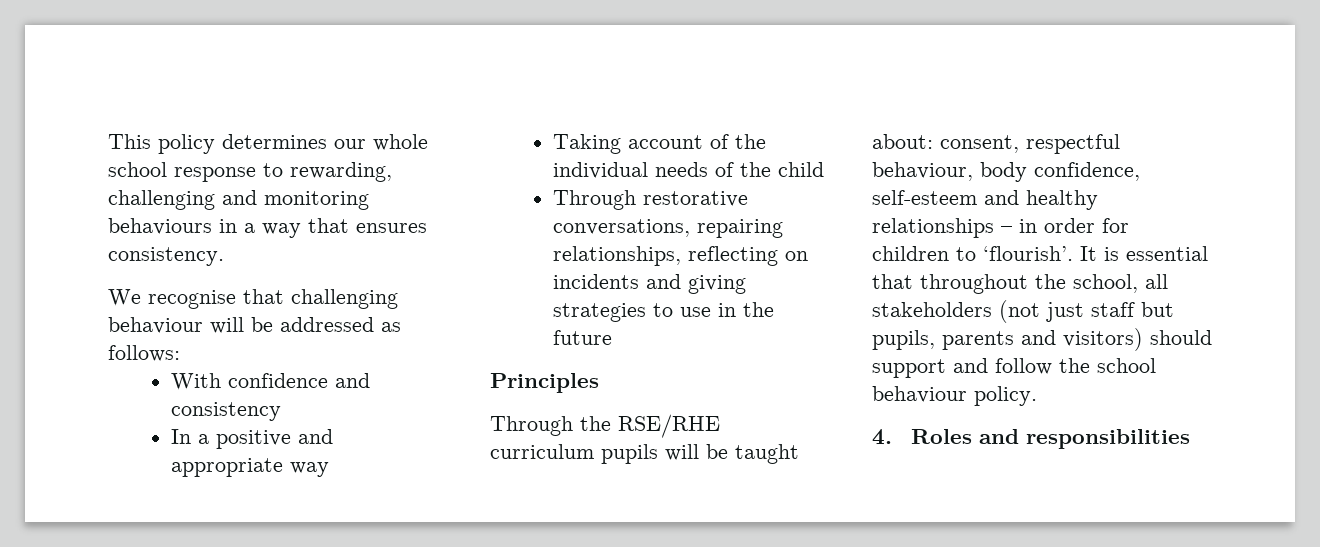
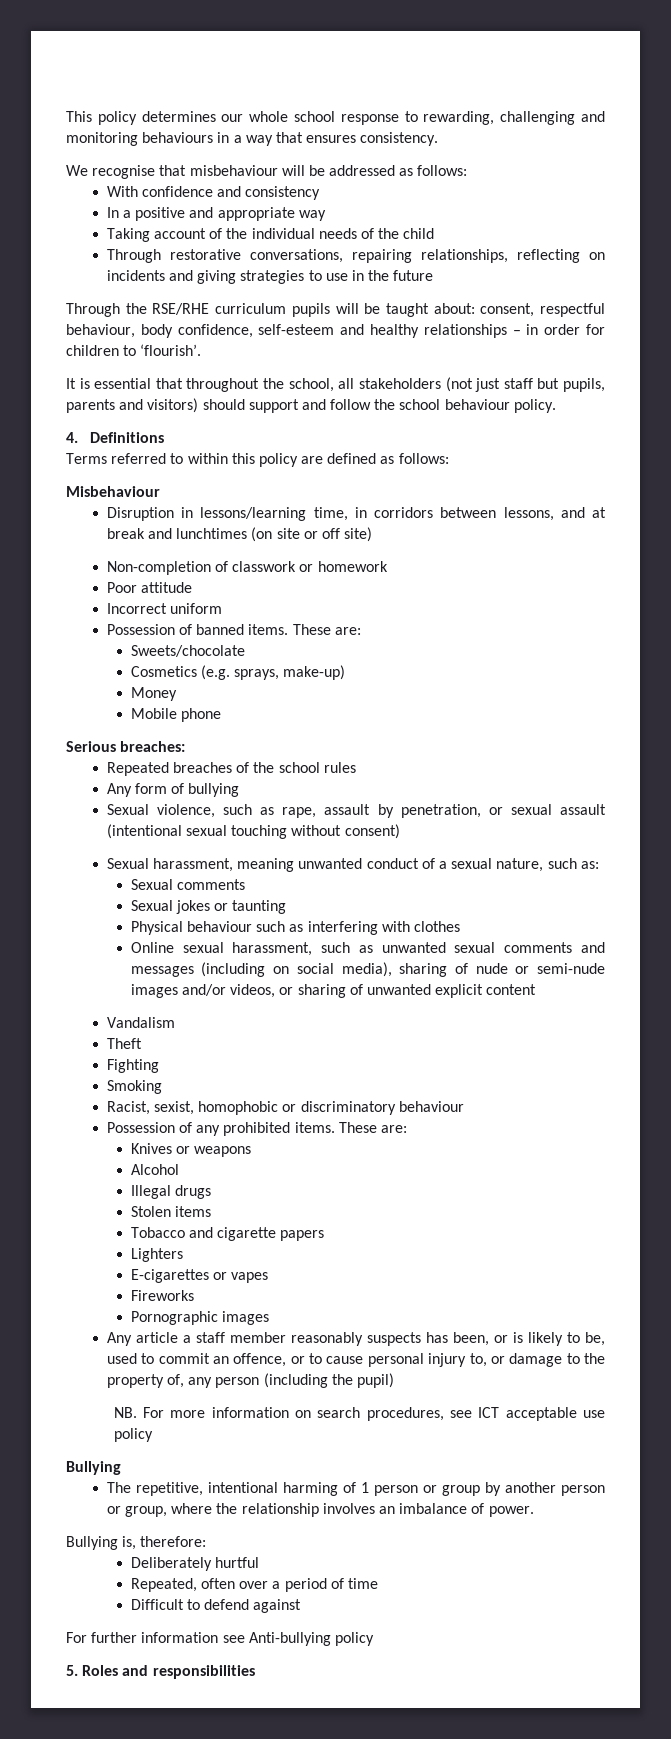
[291,289,398,309] [108,317,203,334] challenging behaviour -> [189,165,278,176] misbehaviour
[490,373,599,393] // Principles -> (434, 275) none
(1073, 253) none -> (202, 350) //
(892, 437) none -> [89,432,164,443] [66,453,449,467] [66,486,160,497] [106,507,606,521] [106,527,373,542] [106,561,388,575] [106,582,193,593] [106,603,223,614] [106,624,361,635] [130,645,245,657] [130,665,346,680] [130,687,177,701] [130,708,221,722] [66,741,186,752] [106,762,356,776] [106,783,240,797] [106,804,606,818] [106,824,400,839] [106,858,599,872] [130,879,245,890] [130,900,287,914] [130,921,460,935] [130,942,605,956] [130,962,606,977] [130,984,537,998] [106,1017,175,1028] [106,1038,142,1049] [106,1059,159,1073] [106,1080,162,1094] [106,1101,464,1115] [106,1122,408,1136] [130,1143,252,1157] [130,1164,179,1175] [130,1185,211,1199] [130,1206,211,1217] [130,1227,325,1241] [130,1248,183,1262] [130,1269,269,1283] [130,1290,194,1301] [130,1311,269,1325] [106,1332,605,1346] [106,1353,605,1367] [106,1373,395,1388] [113,1407,605,1421] [113,1428,153,1442] [66,1461,121,1475] [106,1482,605,1496] [106,1503,534,1517] [66,1536,207,1550] [130,1557,259,1571] [130,1578,378,1592] [130,1599,302,1613] [66,1632,374,1646] [66,1665,78,1676] Definitions // Terms referred to within this policy are defined as follows: // Misbehaviour // Disruption in lessons/learning time, in corridors between lessons, and at break and lunchtimes (on site or off site) // Non-completion of classwork or homework // Poor attitude // Incorrect uniform // Possession of banned items. These are: // Sweets/chocolate // Cosmetics (e.g. sprays, make-up) // Money // Mobile phone // Serious breaches: // Repeated breaches of the school rules // Any form of bullying // Sexual violence, such as rape, assault by penetration, or sexual assault (intentional sexual touching without consent) // Sexual harassment, meaning unwanted conduct of a sexual nature, such as: // Sexual comments // Sexual jokes or taunting // Physical behaviour such as interfering with clothes // Online sexual harassment, such as unwanted sexual comments and messages (including on social media), sharing of nude or semi-nude images and/or videos, or sharing of unwanted explicit content // Vandalism // Theft // Fighting // Smoking // Racist, sexist, homophobic or discriminatory behaviour // Possession of any prohibited items. These are: // Knives or weapons // Alcohol // Illegal drugs // Stolen items // Tobacco and cigarette papers // Lighters // E-cigarettes or vapes // Fireworks // Pornographic images // Any article a staff member reasonably suspects has been, or is likely to be, used to commit an offence, or to cause personal injury to, or damage to the property of, any person (including the pupil) // NB. For more information on search procedures, see ICT acceptable use policy // Bullying // The repetitive, intentional harming of 1 person or group by another person or group, where the relationship involves an imbalance of power. // Bullying is, therefore: // Deliberately hurtful // Repeated, often over a period of time // Difficult to defend against // For further information see Anti-bullying policy // 5.

